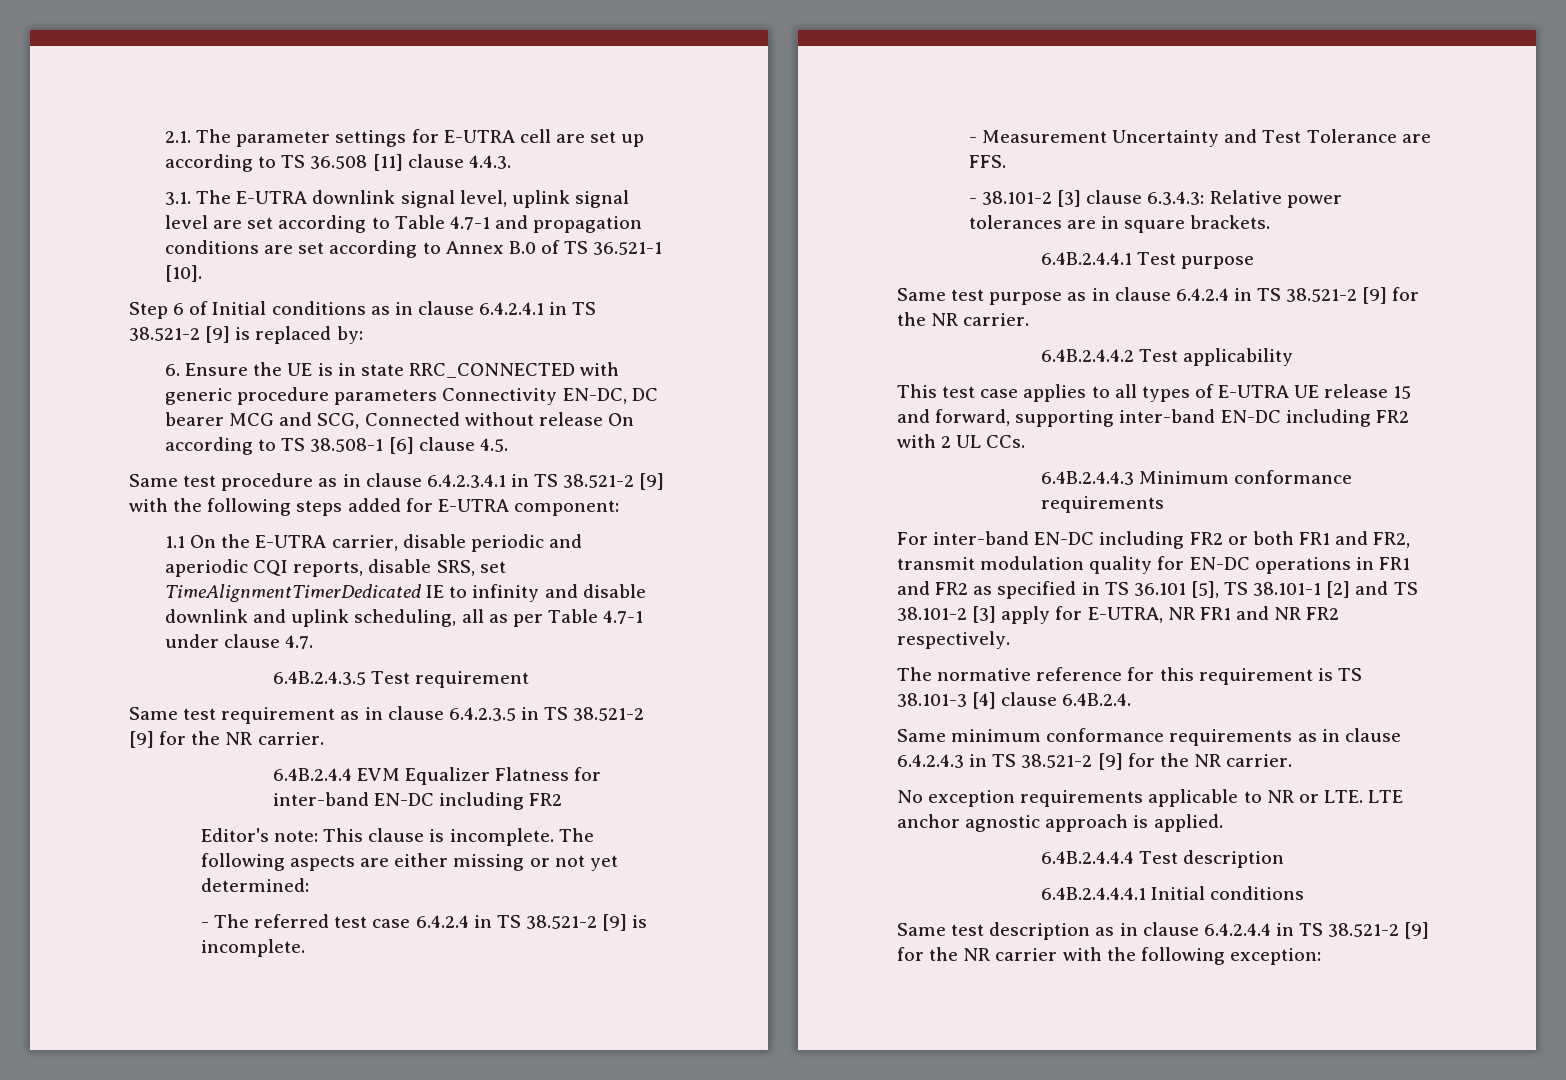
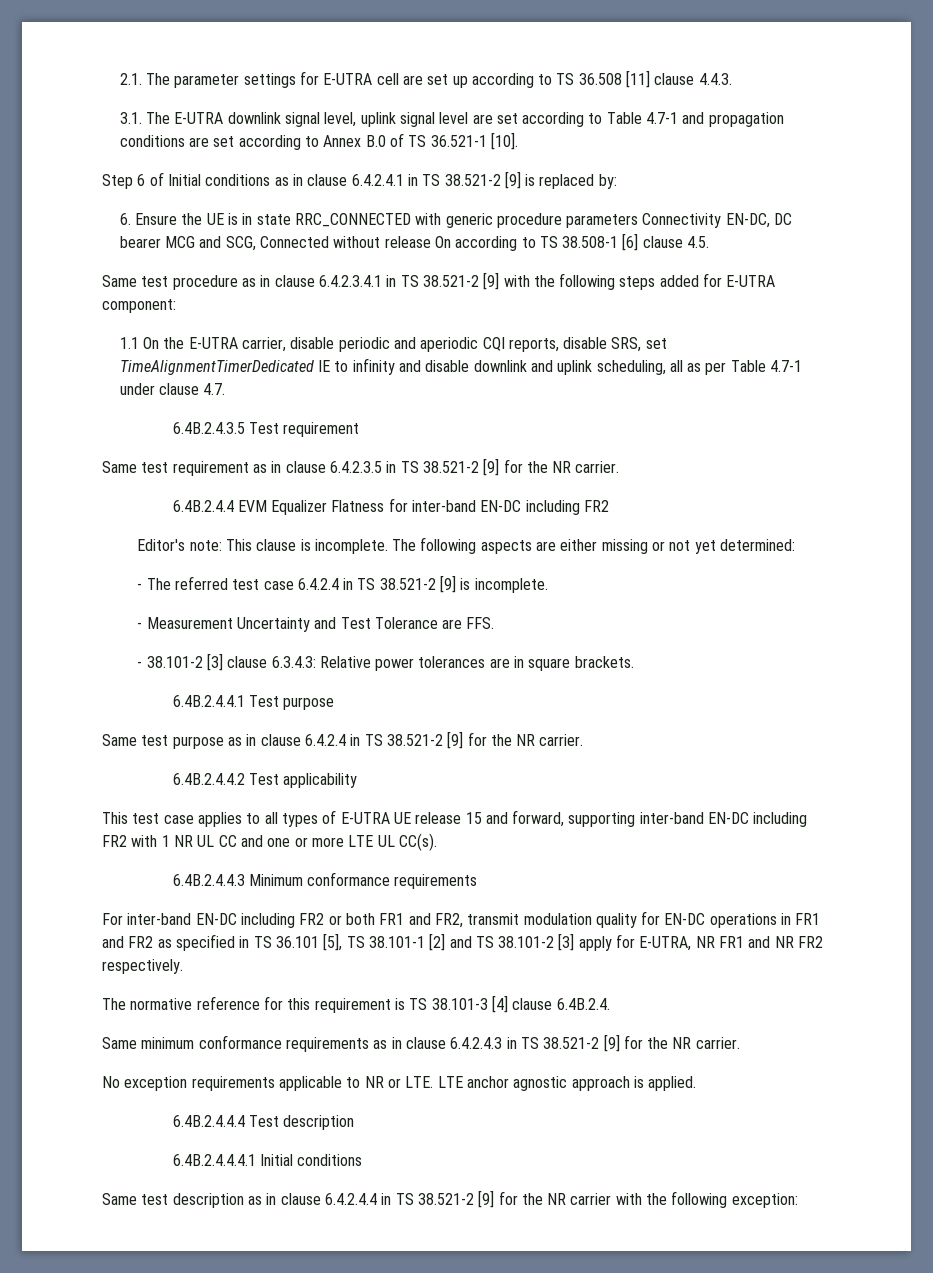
[941,435,1026,448] 2 UL CCs. -> [161,833,437,851] 1 NR UL CC and one or more LTE UL CC(s).

